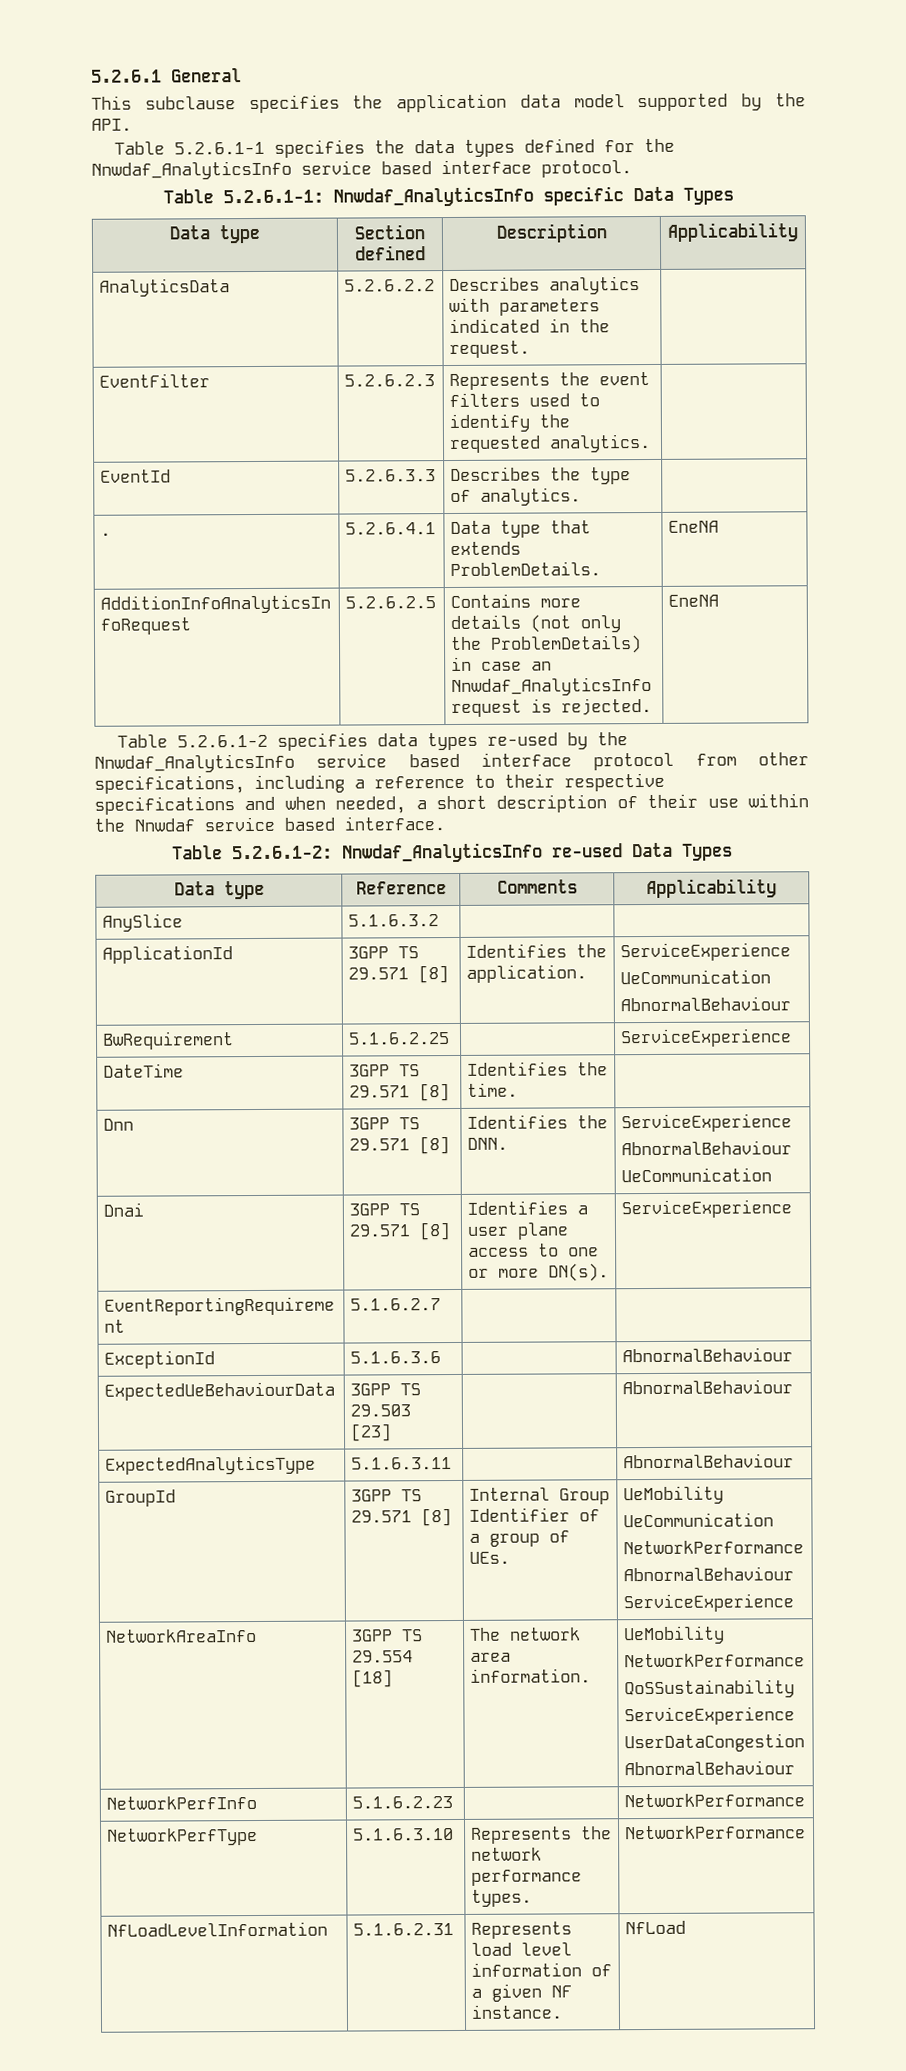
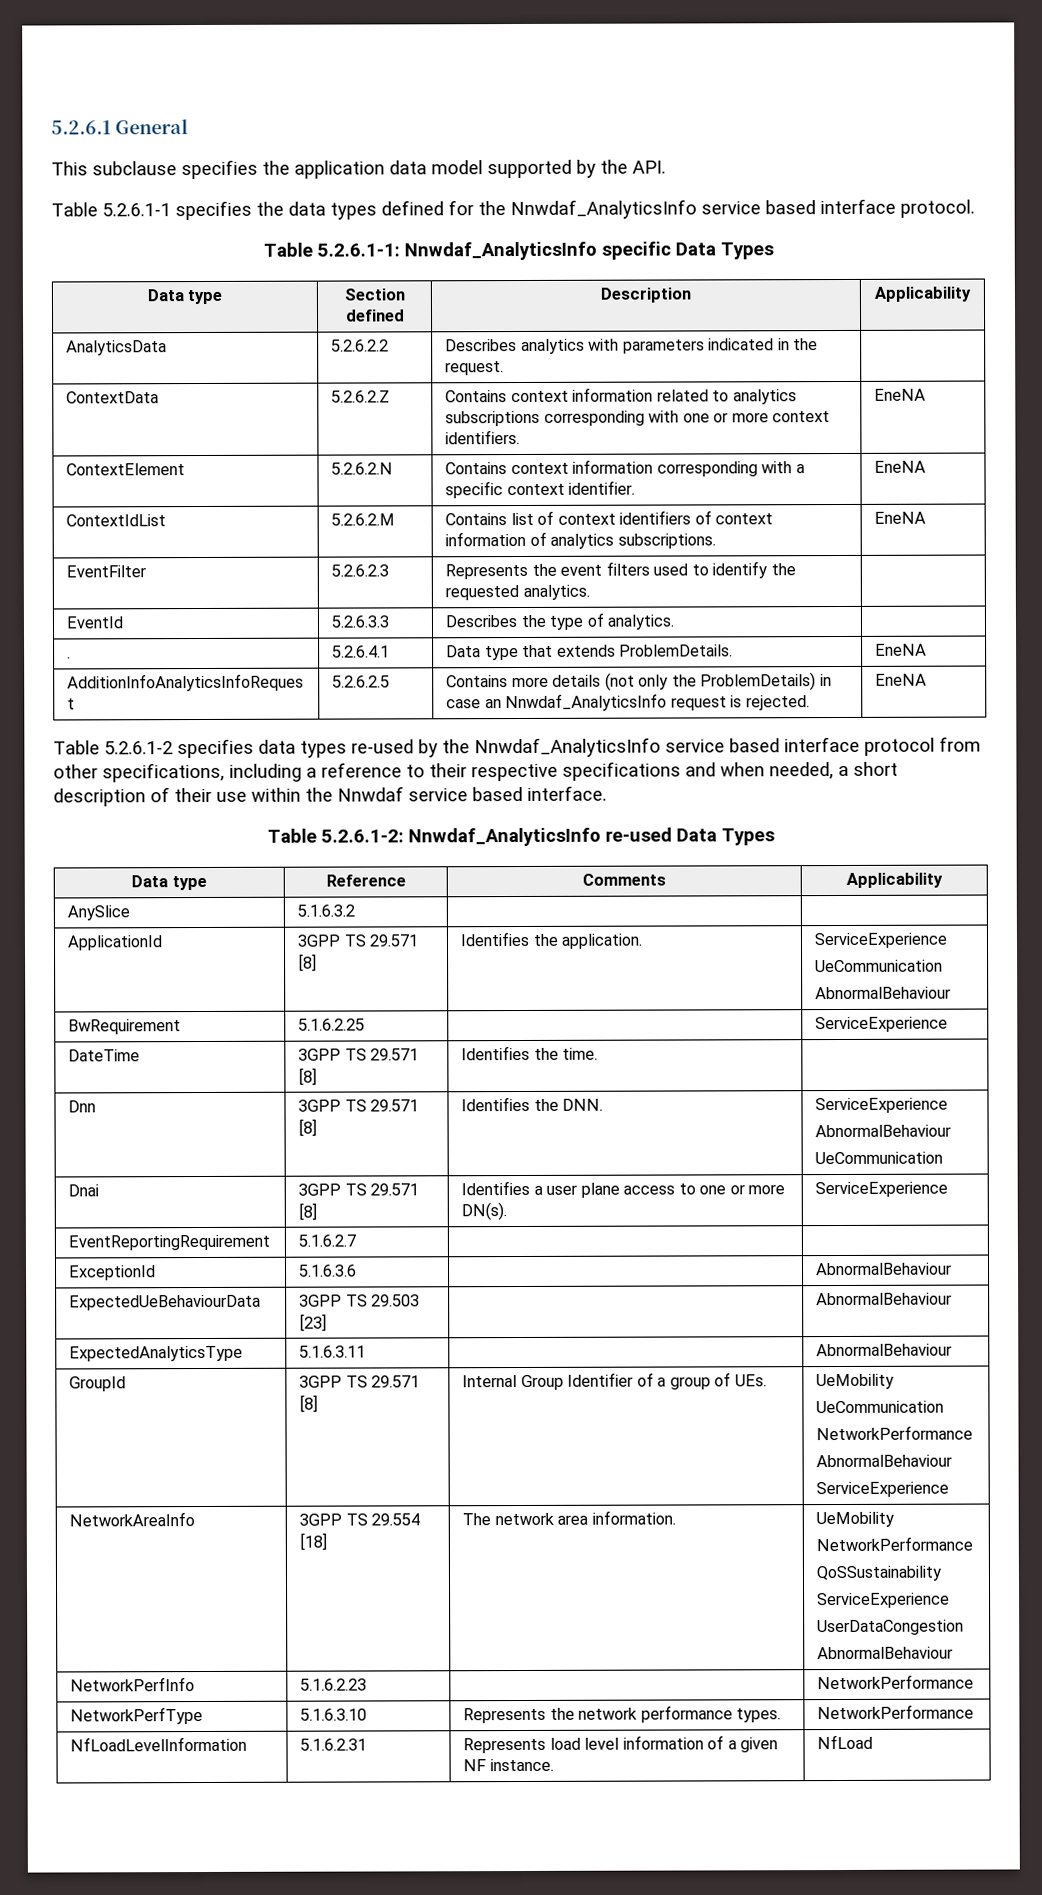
(530, 349) none -> [66,391,160,404] [331,390,391,403] [445,387,797,405] [445,410,831,427] [445,429,521,445] [874,388,927,401] [66,463,186,476] [331,462,394,475] [445,459,805,477] [445,480,636,499] [874,460,927,473] [66,514,167,527] [331,513,396,526] [445,510,774,526] [445,531,716,549] [874,511,927,524] // ContextData | 5.2.6.2.Z | Contains context information related to analytics subscriptions corresponding with one or more context identifiers. | EneNA // ContextElement | 5.2.6.2.N | Contains context information corresponding with a specific context identifier. | EneNA // ContextIdList | 5.2.6.2.M | Contains list of context identifiers of context information of analytics subscriptions. | EneNA

